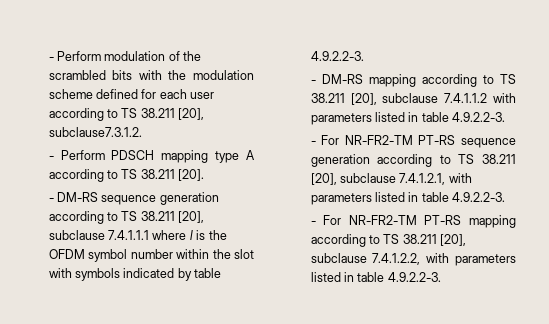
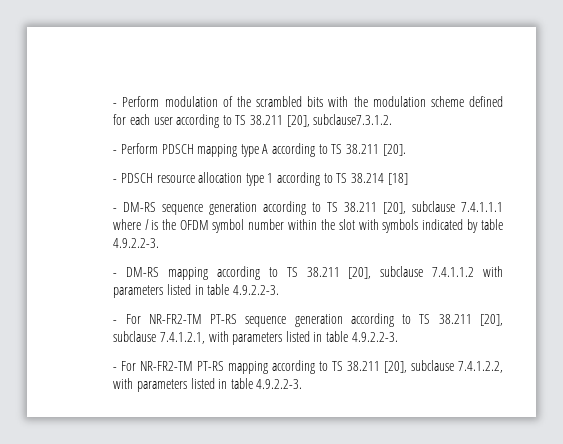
(205, 175) none -> [113,172,408,186] // - PDSCH resource allocation type 1 according to TS 38.214 [18]

